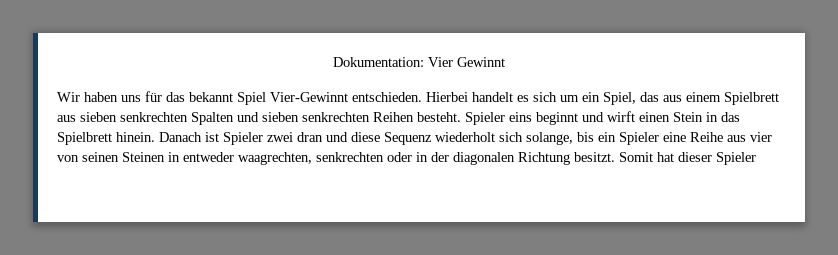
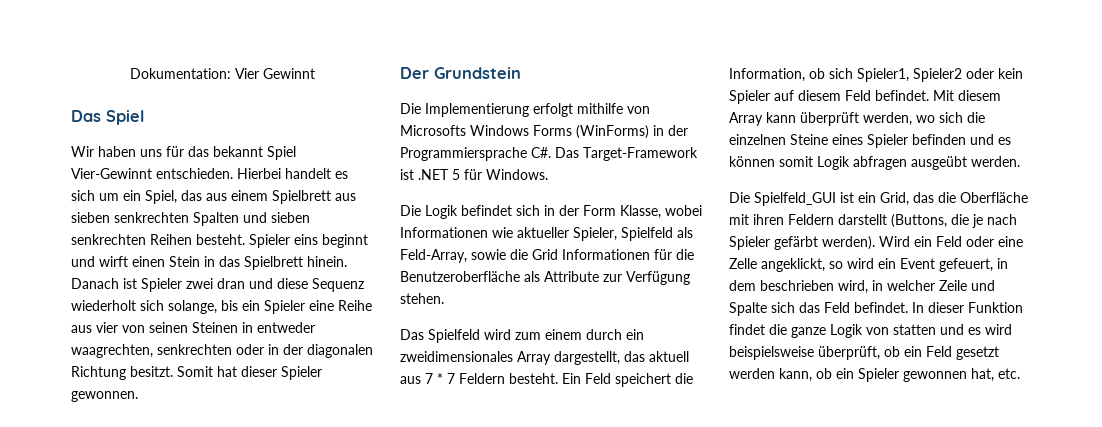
(505, 62) none -> [71,110,144,125] // Das Spiel
(756, 158) none -> [71,391,138,402] [400,67,521,79] [400,103,650,117] [400,125,688,139] [400,147,698,161] [400,169,548,180] [400,205,702,219] [400,227,693,241] [400,249,694,263] [400,271,690,285] [400,293,444,304] [400,329,644,343] [400,351,689,365] [400,373,693,387] [729,68,1023,82] [729,90,1001,104] [729,112,985,126] [729,134,1011,148] [729,156,1020,170] [729,192,1028,206] [729,214,1017,228] [729,236,1023,250] [729,258,1008,272] [729,280,995,294] [729,302,1023,316] [729,324,1012,338] [729,346,999,360] [729,368,1020,382] gewonnen. // Der Grundstein // Die Implementierung erfolgt mithilfe von Microsofts Windows Forms (WinForms) in der Programmiersprache C#. Das Target-Framework ist .NET 5 für Windows. // Die Logik befindet sich in der Form Klasse, wobei Informationen wie aktueller Spieler, Spielfeld als Feld-Array, sowie die Grid Informationen für die Benutzeroberfläche als Attribute zur Verfügung stehen. // Das Spielfeld wird zum einem durch ein zweidimensionales Array dargestellt, das aktuell aus 7 * 7 Feldern besteht. Ein Feld speichert die Information, ob sich Spieler1, Spieler2 oder kein Spieler auf diesem Feld befindet. Mit diesem Array kann überprüft werden, wo sich die einzelnen Steine eines Spieler befinden und es können somit Logik abfragen ausgeübt werden. // Die Spielfeld_GUI ist ein Grid, das die Oberfläche mit ihren Feldern darstellt (Buttons, die je nach Spieler gefärbt werden). Wird ein Feld oder eine Zelle angeklickt, so wird ein Event gefeuert, in dem beschrieben wird, in welcher Zeile und Spalte sich das Feld befindet. In dieser Funktion findet die ganze Logik von statten und es wird beispielsweise überprüft, ob ein Feld gesetzt werden kann, ob ein Spieler gewonnen hat, etc.

